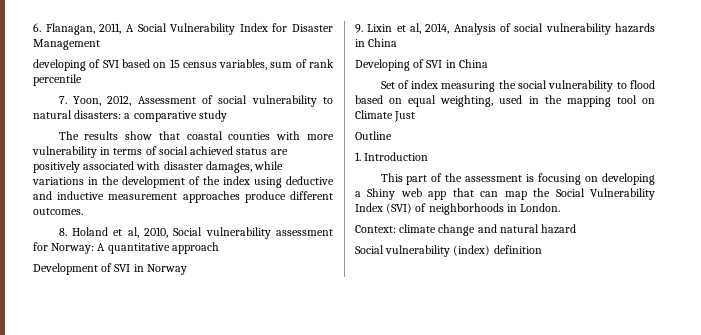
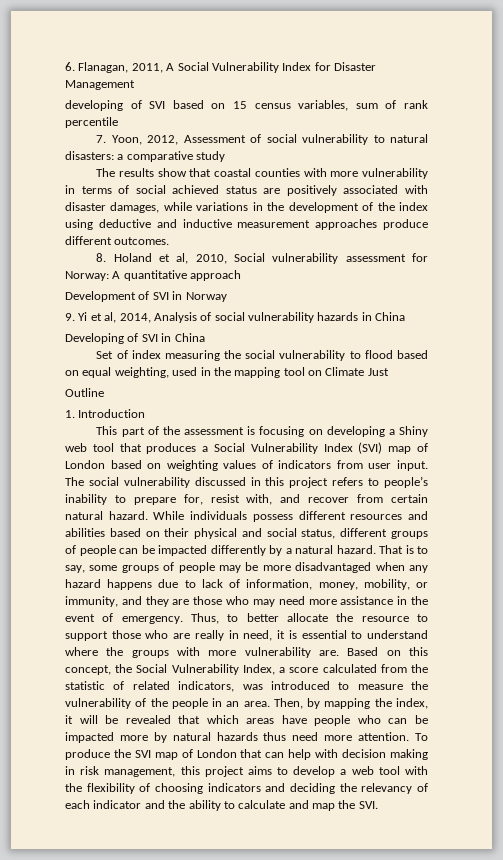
[367,24,393,32] Lixin -> [78,312,88,321] Yi
[428,188,655,200] [355,203,561,215] [355,224,577,236] [355,245,542,257] app that can map the Social Vulnerability Index (SVI) of neighborhoods in London. // Context: climate change and natural hazard // Social vulnerability (index) definition -> [92,442,429,454] [65,460,428,471] [65,476,429,488] [65,494,428,505] [65,511,428,522] [65,528,428,539] [65,545,428,556] [65,562,428,573] [65,579,429,590] [65,596,428,607] [65,613,428,624] [65,630,428,641] [65,647,428,658] [65,664,429,675] [65,681,428,692] [65,698,428,709] [65,715,428,726] [65,732,429,743] [65,749,428,760] [65,766,429,777] [65,783,429,794] [65,800,378,811] tool that produces a Social Vulnerability Index (SVI) map of London based on weighting values of indicators from user input. The social vulnerability discussed in this project refers to people’s inability to prepare for, resist with, and recover from certain natural hazard. While individuals possess different resources and abilities based on their physical and social status, different groups of people can be impacted differently by a natural hazard. That is to say, some groups of people may be more disadvantaged when any hazard happens due to lack of information, money, mobility, or immunity, and they are those who may need more assistance in the event of emergency. Thus, to better allocate the resource to support those who are really in need, it is essential to understand where the groups with more vulnerability are. Based on this concept, the Social Vulnerability Index, a score calculated from the statistic of related indicators, was introduced to measure the vulnerability of the people in an area. Then, by mapping the index, it will be revealed that which areas have people who can be impacted more by natural hazards thus need more attention. To produce the SVI map of London that can help with decision making in risk management, this project aims to develop a web tool with the flexibility of choosing indicators and deciding the relevancy of each indicator and the ability to calculate and map the SVI.

